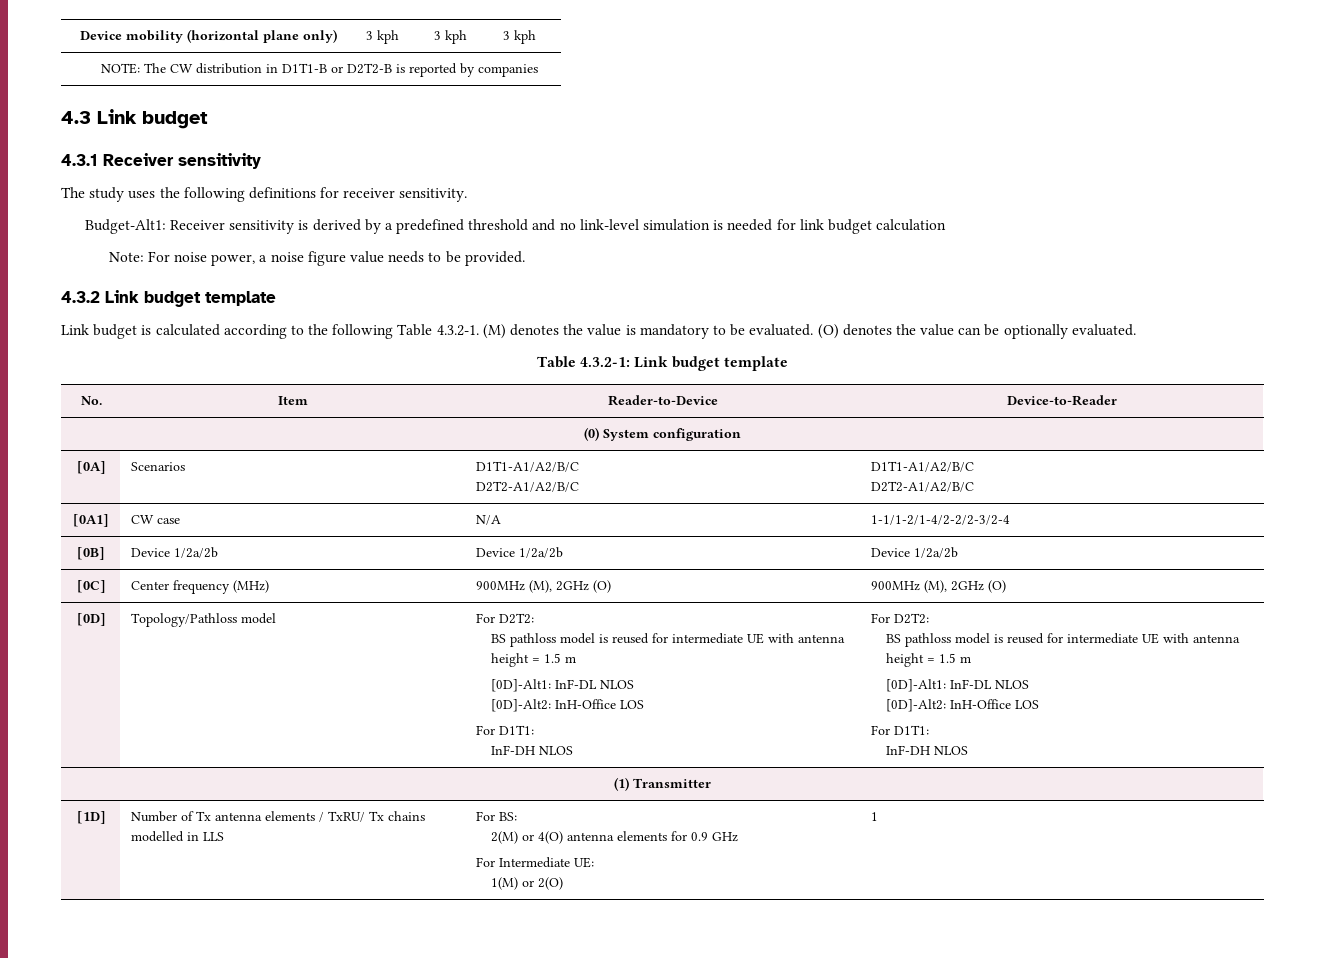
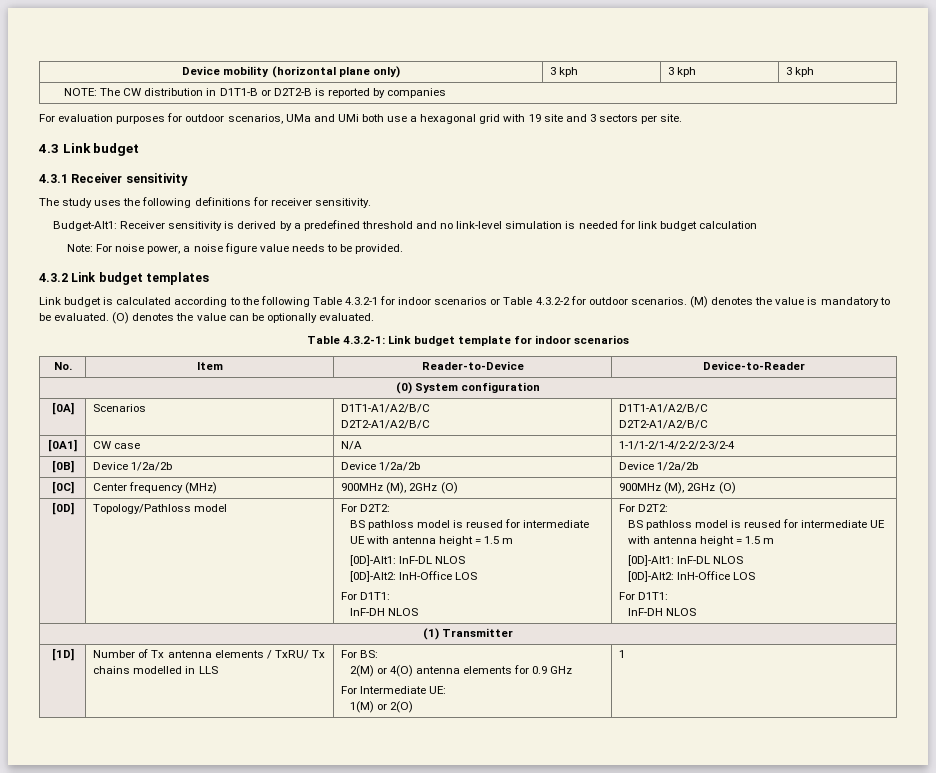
(538, 70) none -> [39,113,683,124] // For evaluation purposes for outdoor scenarios, UMa and UMi both use a hexagonal grid with 19 site and 3 sectors per site.
[205,291,276,306] template -> [146,272,210,285] templates
[436,325,479,336] 4.3.2-1. -> [344,296,687,305] 4.3.2-1 for indoor scenarios or Table 4.3.2-2 for outdoor scenarios.
(789, 363) none -> [514,335,630,344] for indoor scenarios

